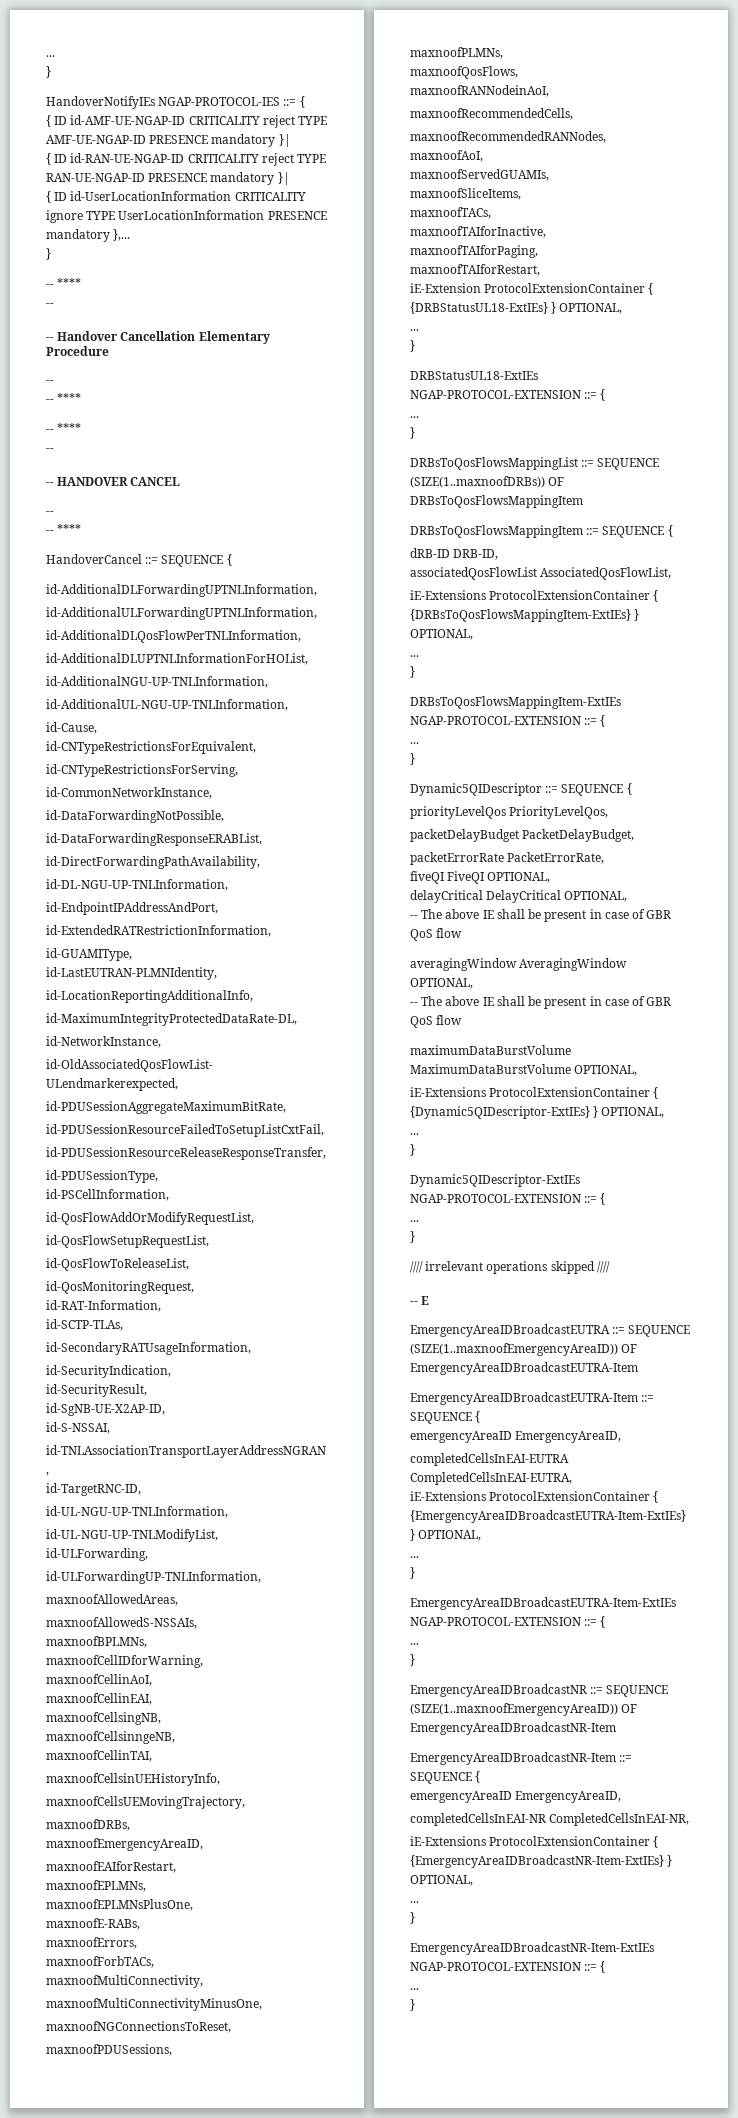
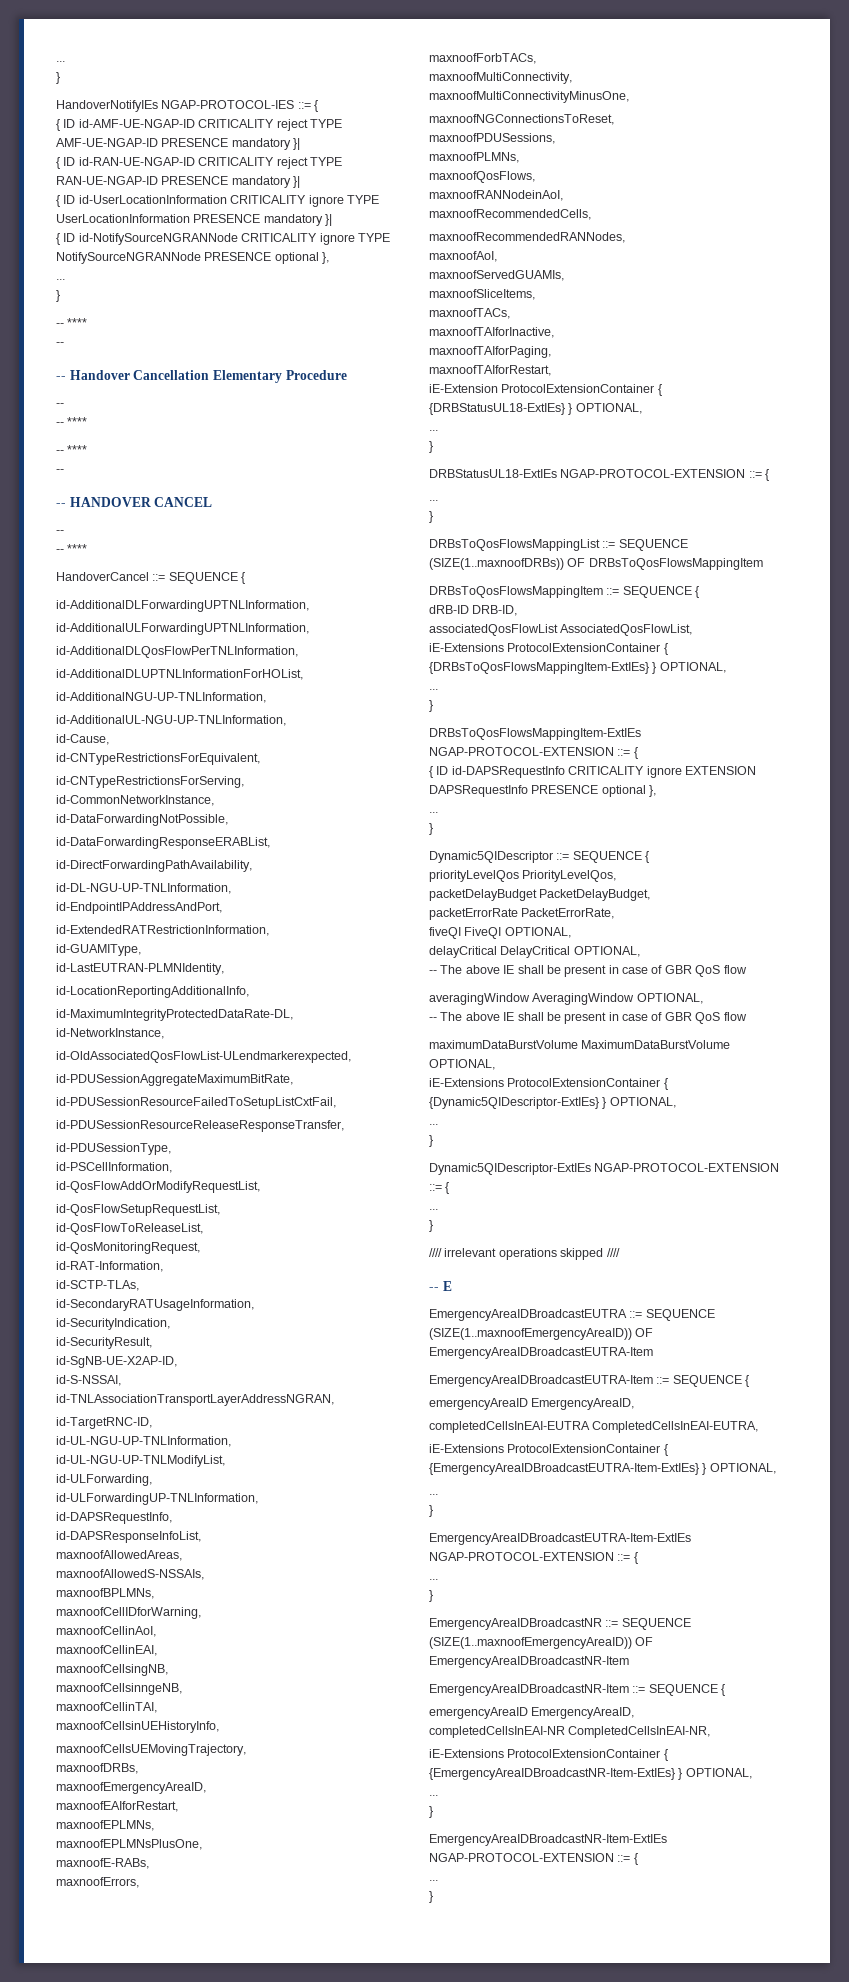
[113,229,131,241] },... -> [325,214,333,226] [56,233,390,245] [56,252,330,264] [56,279,65,280] }| // { ID id-NotifySourceNGRANNode CRITICALITY ignore TYPE NotifySourceNGRANNode PRESENCE optional }, // ...
(261, 1577) none -> [56,1512,172,1524] [56,1531,201,1543] // id-DAPSRequestInfo, // id-DAPSResponseInfoList,
(606, 721) none -> [429,766,756,778] [429,785,657,797] // { ID id-DAPSRequestInfo CRITICALITY ignore EXTENSION DAPSRequestInfo PRESENCE optional },

